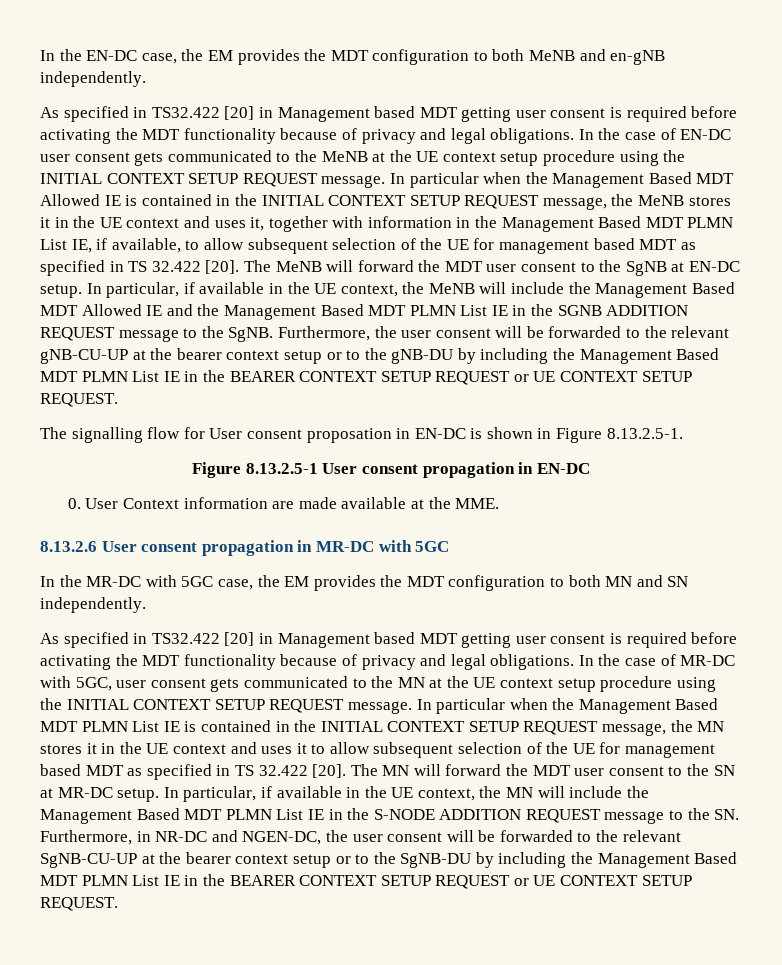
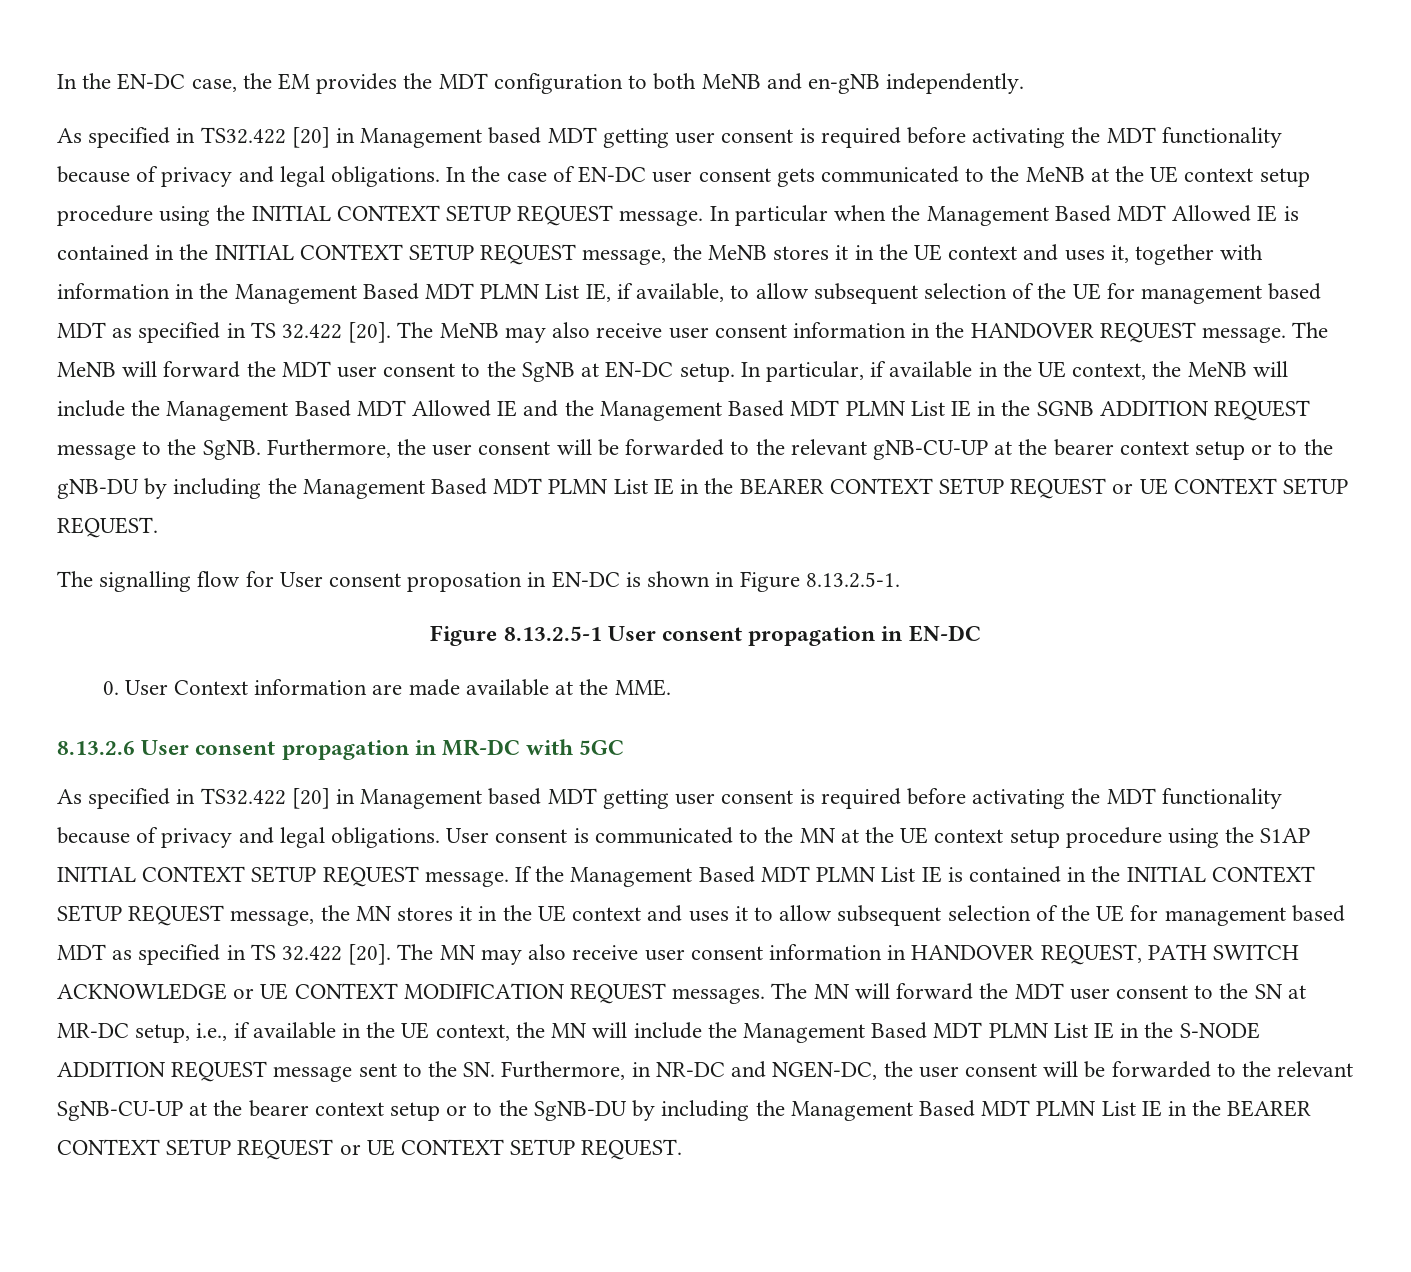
(322, 266) none -> [504,322,1329,343] [57,362,116,377] may also receive user consent information in the HANDOVER REQUEST message. The MeNB
[40,575,689,591] [40,597,146,613] // In the MR-DC with 5GC case, the EM provides the MDT configuration to both MN and SN independently. -> (625, 747) none
[578,654,736,666] [40,676,240,692] In the case of MR-DC with 5GC, user consent gets -> [446,828,589,843] User consent is
[66,698,548,714] INITIAL CONTEXT SETUP REQUEST message. In particular when -> [1260,828,1311,843] [57,866,533,887] S1AP INITIAL CONTEXT SETUP REQUEST message. If
(410, 770) none -> [480,944,1299,965] [57,983,850,1004] may also receive user consent information in HANDOVER REQUEST, PATH SWITCH ACKNOWLEDGE or UE CONTEXT MODIFICATION REQUEST messages. The MN
[117,786,257,802] setup. In particular, -> [135,1023,228,1043] setup, i.e.,
(665, 817) none -> [358,1063,397,1077] sent

